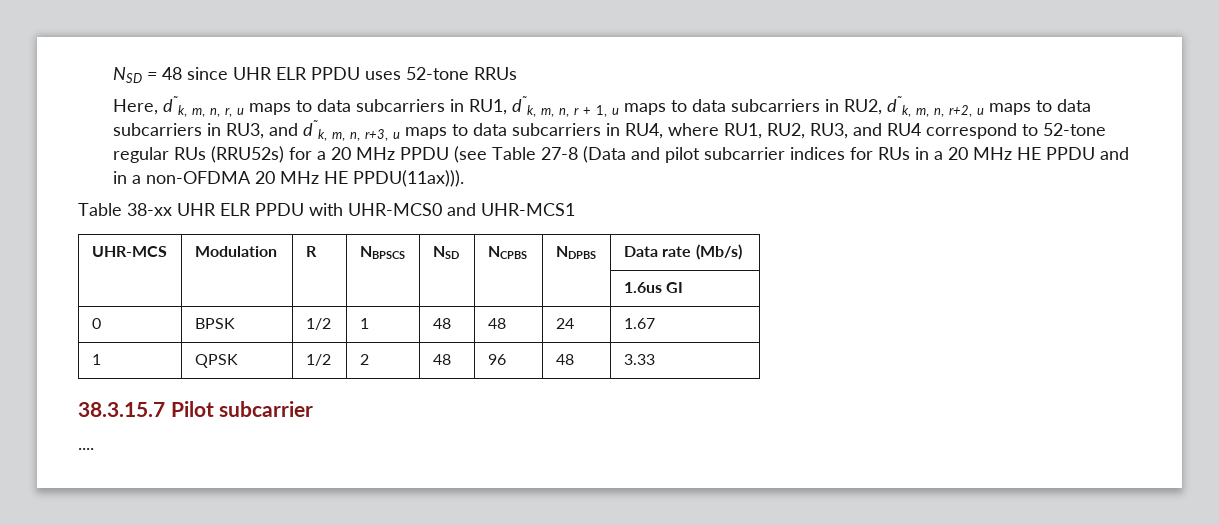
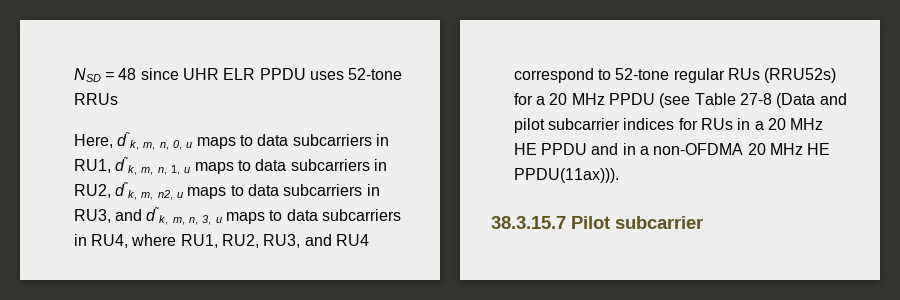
[225,108,233,117] r, -> [172,140,182,150] 0,
[574,107,592,115] r + -> (167, 171) none
[934,105,973,117] n, r+2, -> [157,190,173,200] n2,
[365,129,389,141] r+3, -> [202,215,212,225] 3,
[78,203,575,216] [91,246,167,257] [194,246,277,257] [305,246,317,257] [359,246,405,259] [432,246,459,259] [487,246,527,259] [555,246,596,259] [623,244,742,260] [623,282,684,293] [91,318,101,329] [194,318,235,329] [305,318,331,330] [359,318,369,329] [432,318,451,329] [487,318,506,329] [555,318,574,329] [623,318,655,329] [91,354,101,365] [194,354,238,368] [305,354,331,366] [359,354,369,365] [432,354,451,365] [487,354,506,365] [555,354,574,365] [623,354,655,365] // Table 38-xx UHR ELR PPDU with UHR-MCS0 and UHR-MCS1 // UHR-MCS | Modulation | R | NBPSCS | NSD | NCPBS | NDPBS | Data rate (Mb/s) // | | | | | | | 1.6us GI // 0 | BPSK | 1/2 | 1 | 48 | 48 | 24 | 1.67 // 1 | QPSK | 1/2 | 2 | 48 | 96 | 48 | 3.33 -> (619, 175) none
[78,448,94,450] // .... -> (703, 222) none

